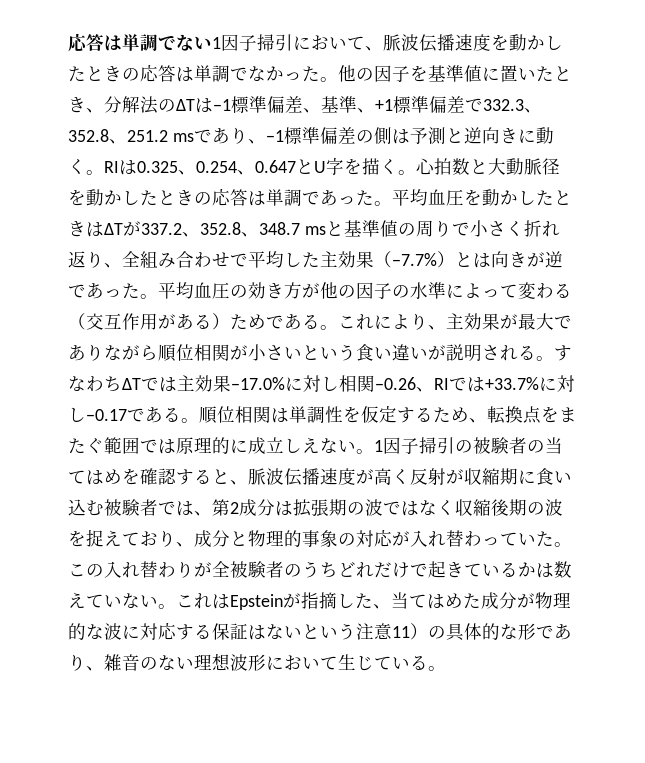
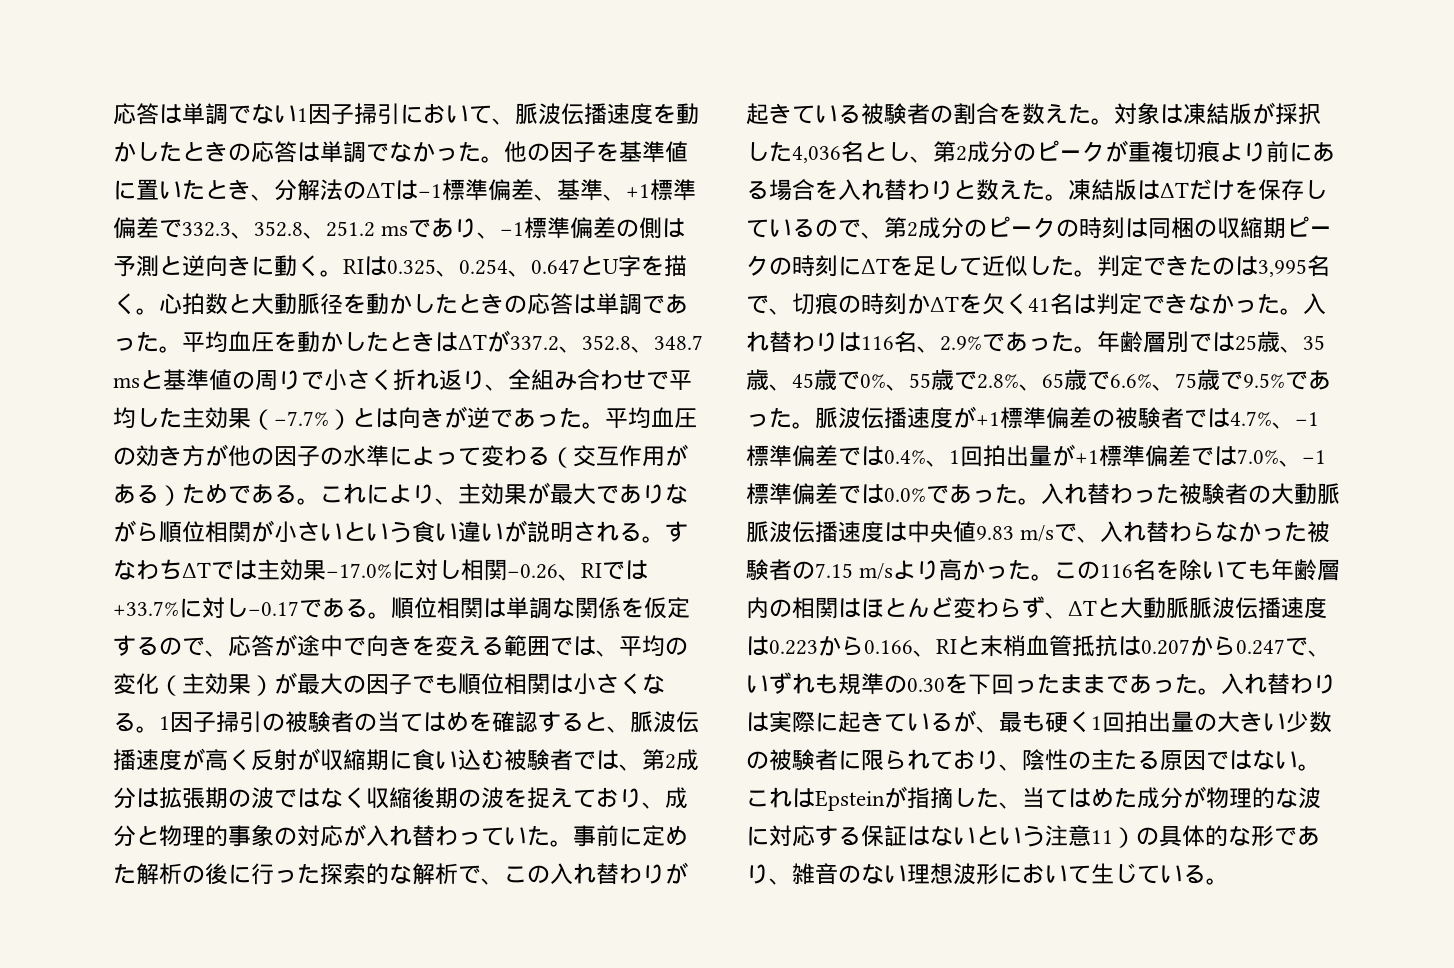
[325,406,343,423] 性 -> [552,597,621,619] な関係
[433,406,577,424] [68,437,356,454] ため、転換点をまたぐ範囲では原理的に成立しえない -> [159,634,688,657] [113,672,665,696] [113,712,136,732] ので、応答が途中で向きを変える範囲では、平均の変化（主効果）が最大の因子でも順位相関は小さくなる
[68,561,572,578] [68,592,122,608] この入れ替わりが全被験者のうちどれだけで起きているかは数えてい -> [573,825,688,847] [113,862,688,885] [746,102,1321,125] [746,140,1335,163] [746,179,1327,201] [746,216,1332,239] [746,255,1330,277] [746,293,1326,315] [746,331,1325,353] [746,369,1331,391] [746,406,1319,429] [746,444,1326,467] [746,483,1340,505] [746,521,1331,543] [746,559,1341,581] [746,596,1327,619] [746,635,1331,657] [746,672,1336,695] [746,710,1332,733] [746,749,1252,771] 事前に定めた解析の後に行った探索的な解析で、この入れ替わりが起きている被験者の割合を数えた。対象は凍結版が採択した4,036名とし、第2成分のピークが重複切痕より前にある場合を入れ替わりと数えた。凍結版はΔTだけを保存しているので、第2成分のピークの時刻は同梱の収縮期ピークの時刻にΔTを足して近似した。判定できたのは3,995名で、切痕の時刻かΔTを欠く41名は判定できなかった。入れ替わりは116名、2.9%であった。年齢層別では25歳、35歳、45歳で0%、55歳で2.8%、65歳で6.6%、75歳で9.5%であった。脈波伝播速度が+1標準偏差の被験者では4.7%、−1標準偏差では0.4%、1回拍出量が+1標準偏差では7.0%、−1標準偏差では0.0%であった。入れ替わった被験者の大動脈脈波伝播速度は中央値9.83 m/sで、入れ替わらなかった被験者の7.15 m/sより高かった。この116名を除いても年齢層内の相関はほとんど変わらず、ΔTと大動脈脈波伝播速度は0.223から0.166、RIと末梢血管抵抗は0.207から0.247で、いずれも規準の0.30を下回ったままであった。入れ替わりは実際に起きているが、最も硬く1回拍出量の大きい少数の被験者に限られており、陰性の主たる原因では

